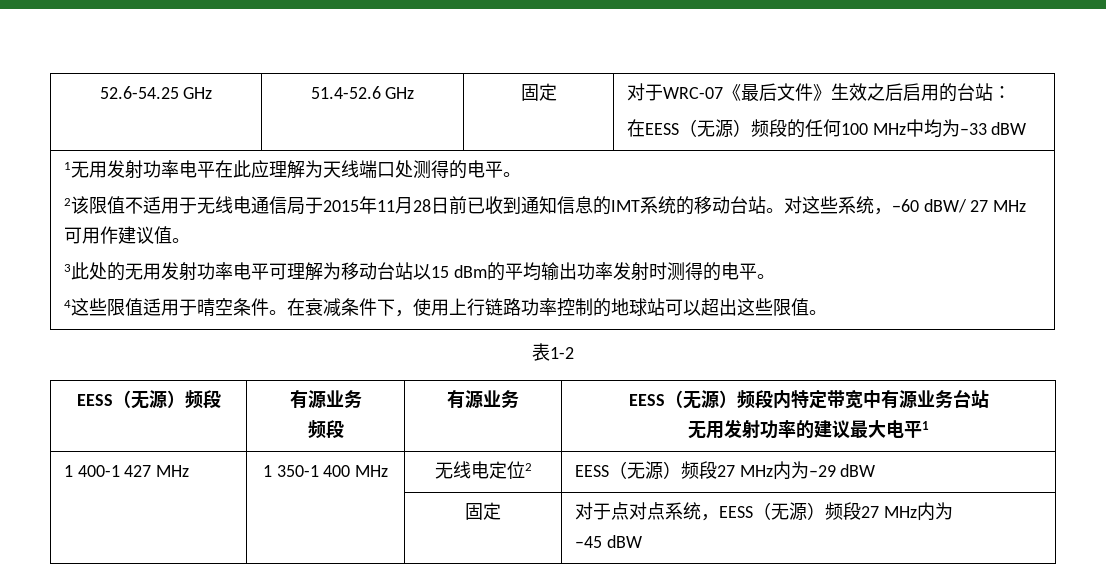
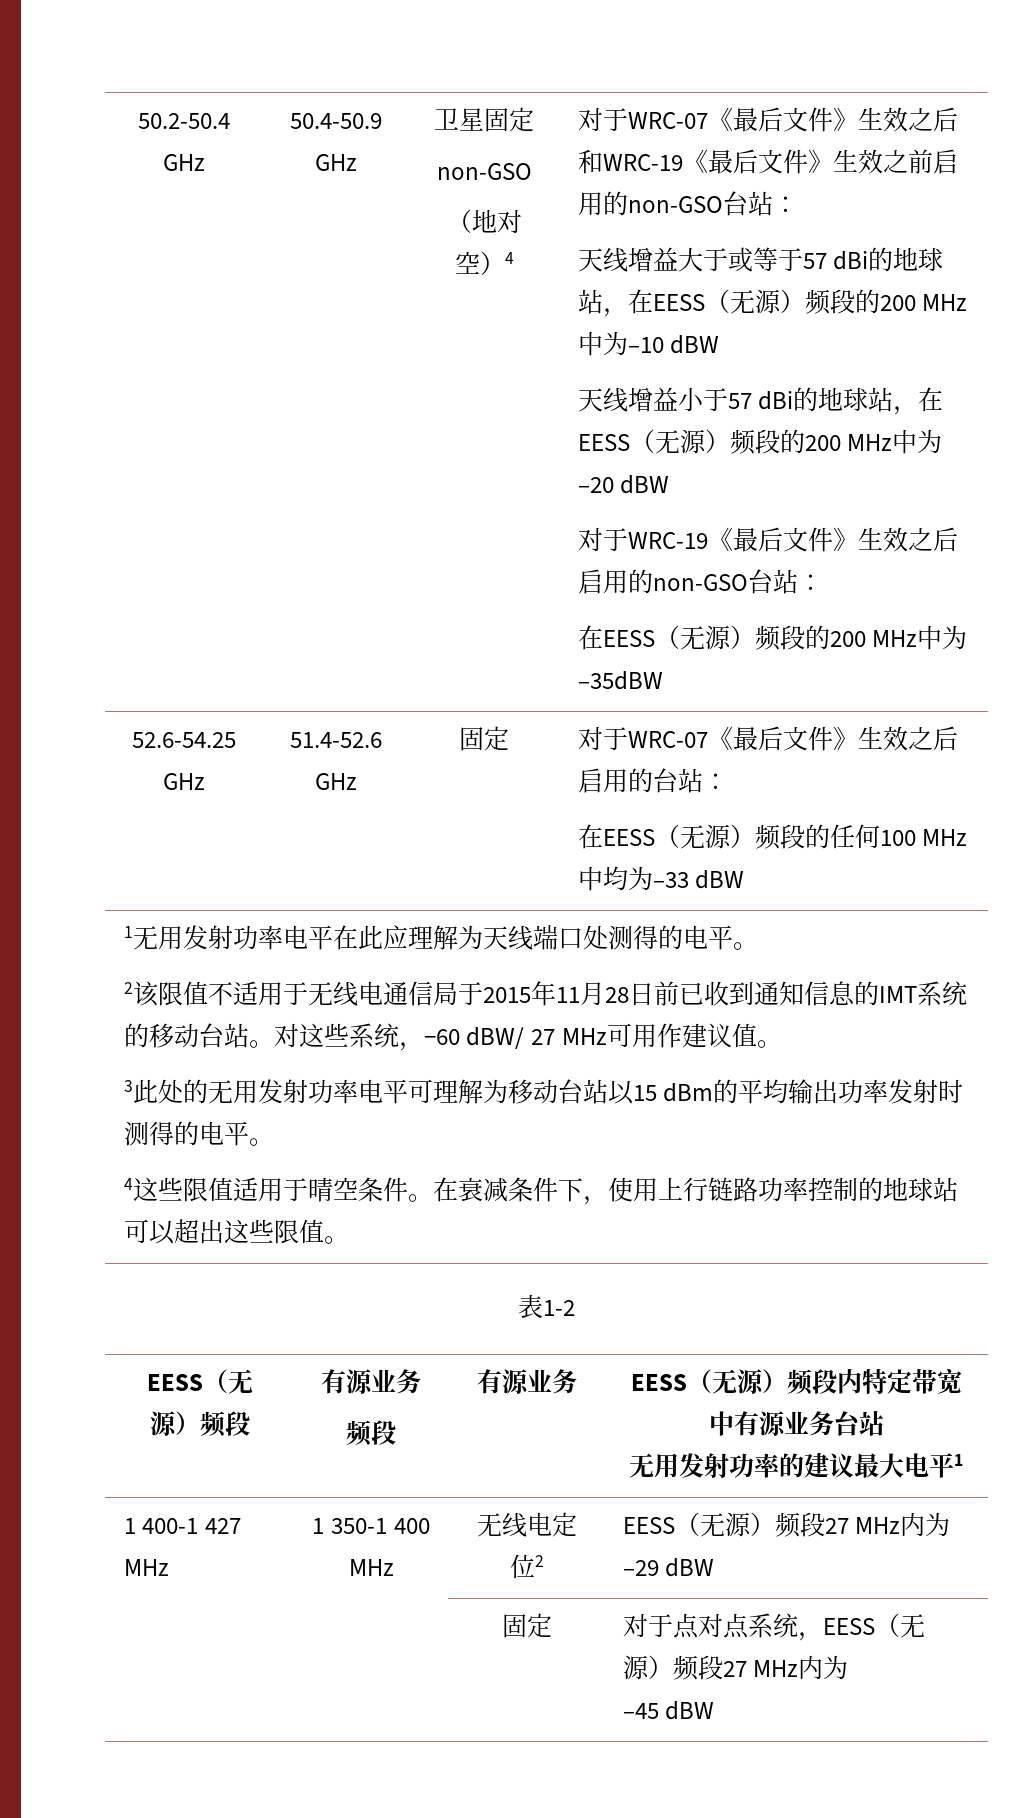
(99, 92) none -> [138,113,230,129] [163,154,205,171] [289,113,382,129] [314,154,357,171] [434,107,534,132] [436,163,532,180] [446,209,522,234] [454,251,514,275] [577,107,958,132] [577,149,958,174] [577,191,798,216] [577,247,944,272] [577,289,968,317] [577,331,720,356] [577,387,944,415] [577,429,943,455] [577,475,670,494] [577,527,958,552] [577,569,823,594] [577,625,968,651] [577,671,663,690] 50.2-50.4 GHz | 50.4-50.9 GHz | 卫星固定 // non-GSO // （地对空）4 | 对于WRC-07《最后文件》生效之后和WRC-19《最后文件》生效之前启用的non-GSO台站： // 天线增益大于或等于57 dBi的地球站，在EESS（无源）频段的200 MHz中为–10 dBW // 天线增益小于57 dBi的地球站，在EESS（无源）频段的200 MHz中为–20 dBW // 对于WRC-19《最后文件》生效之后启用的non-GSO台站： // 在EESS（无源）频段的200 MHz中为–35dBW //

